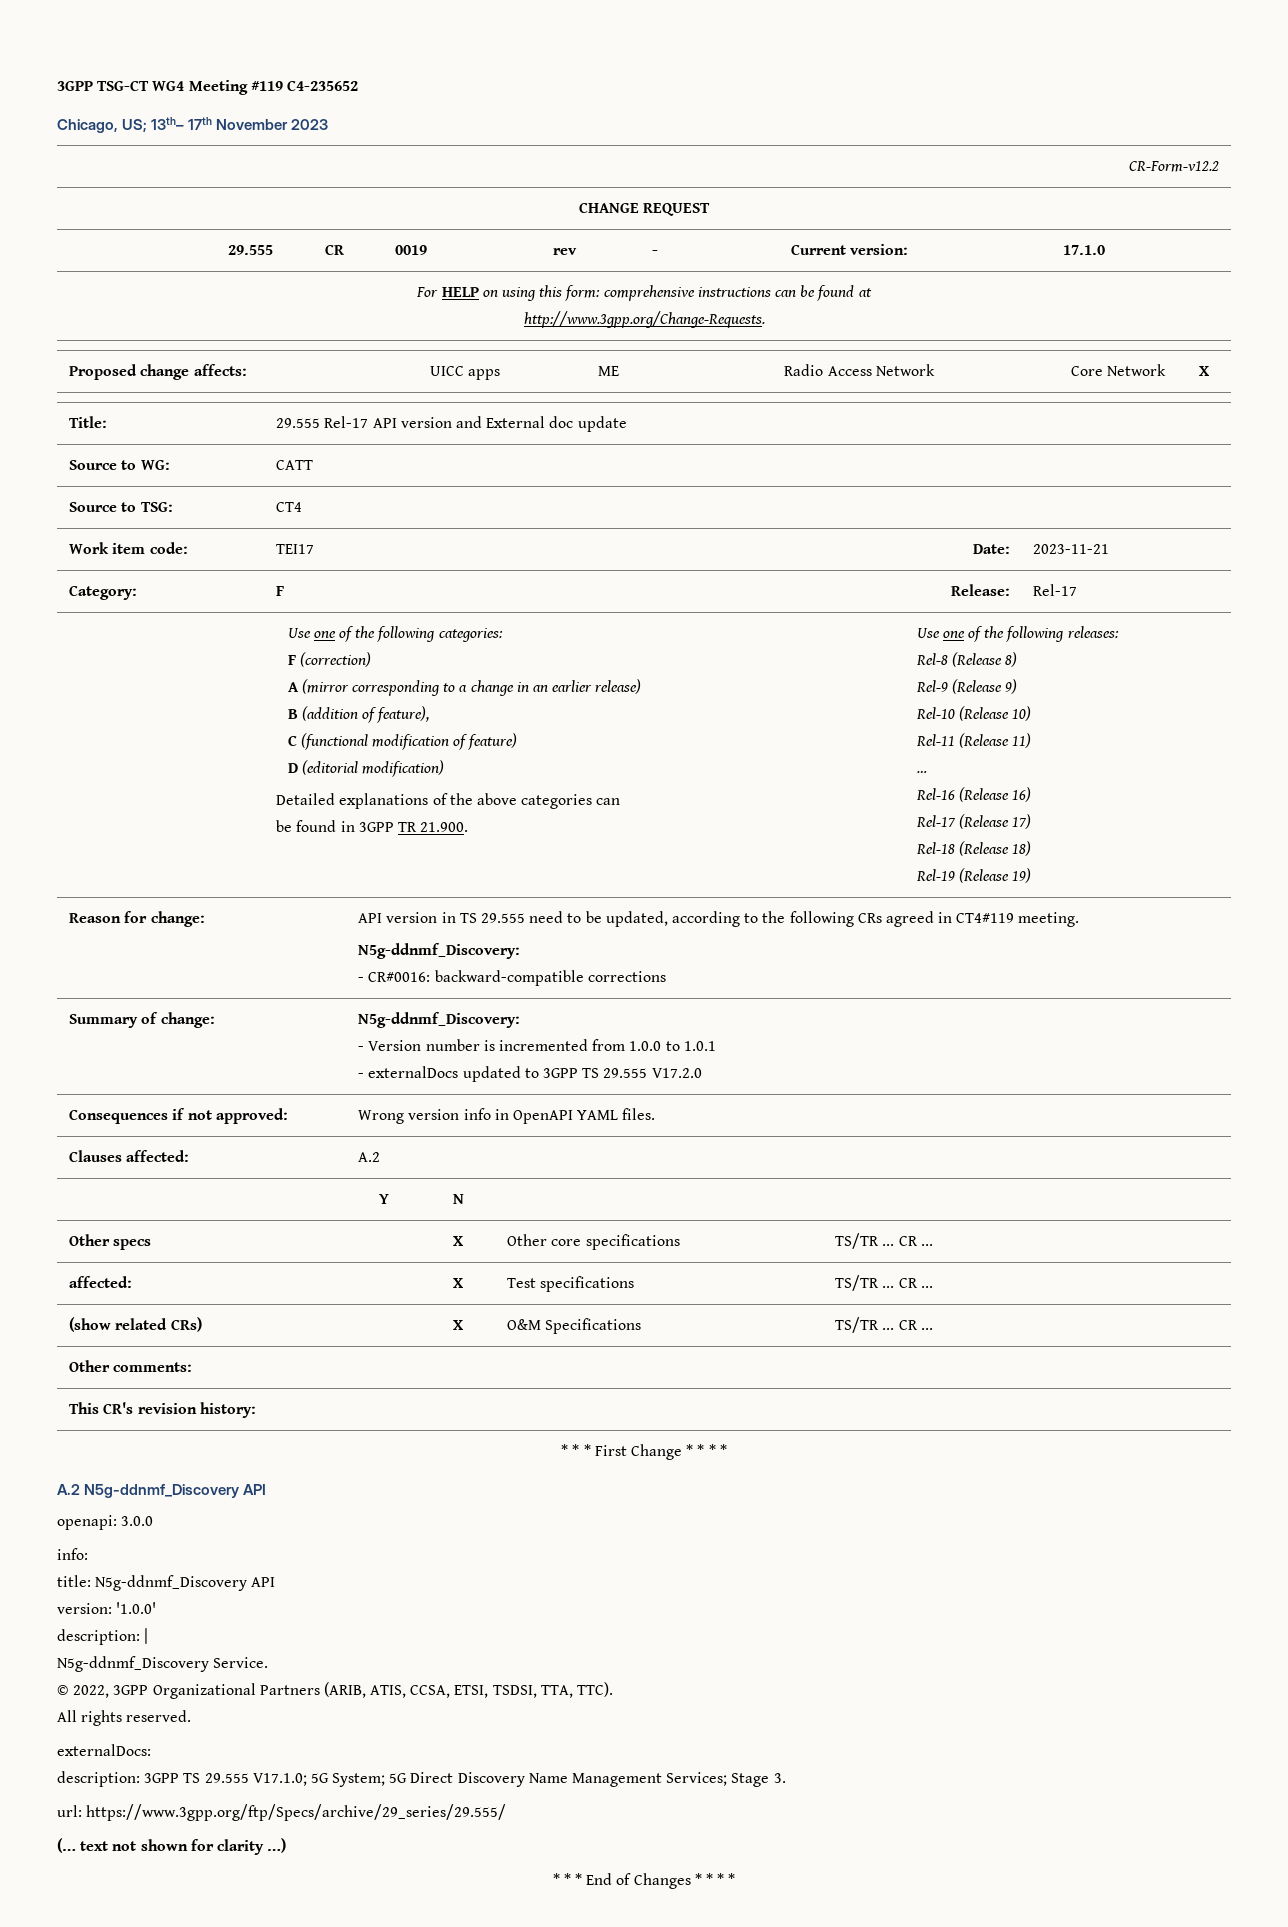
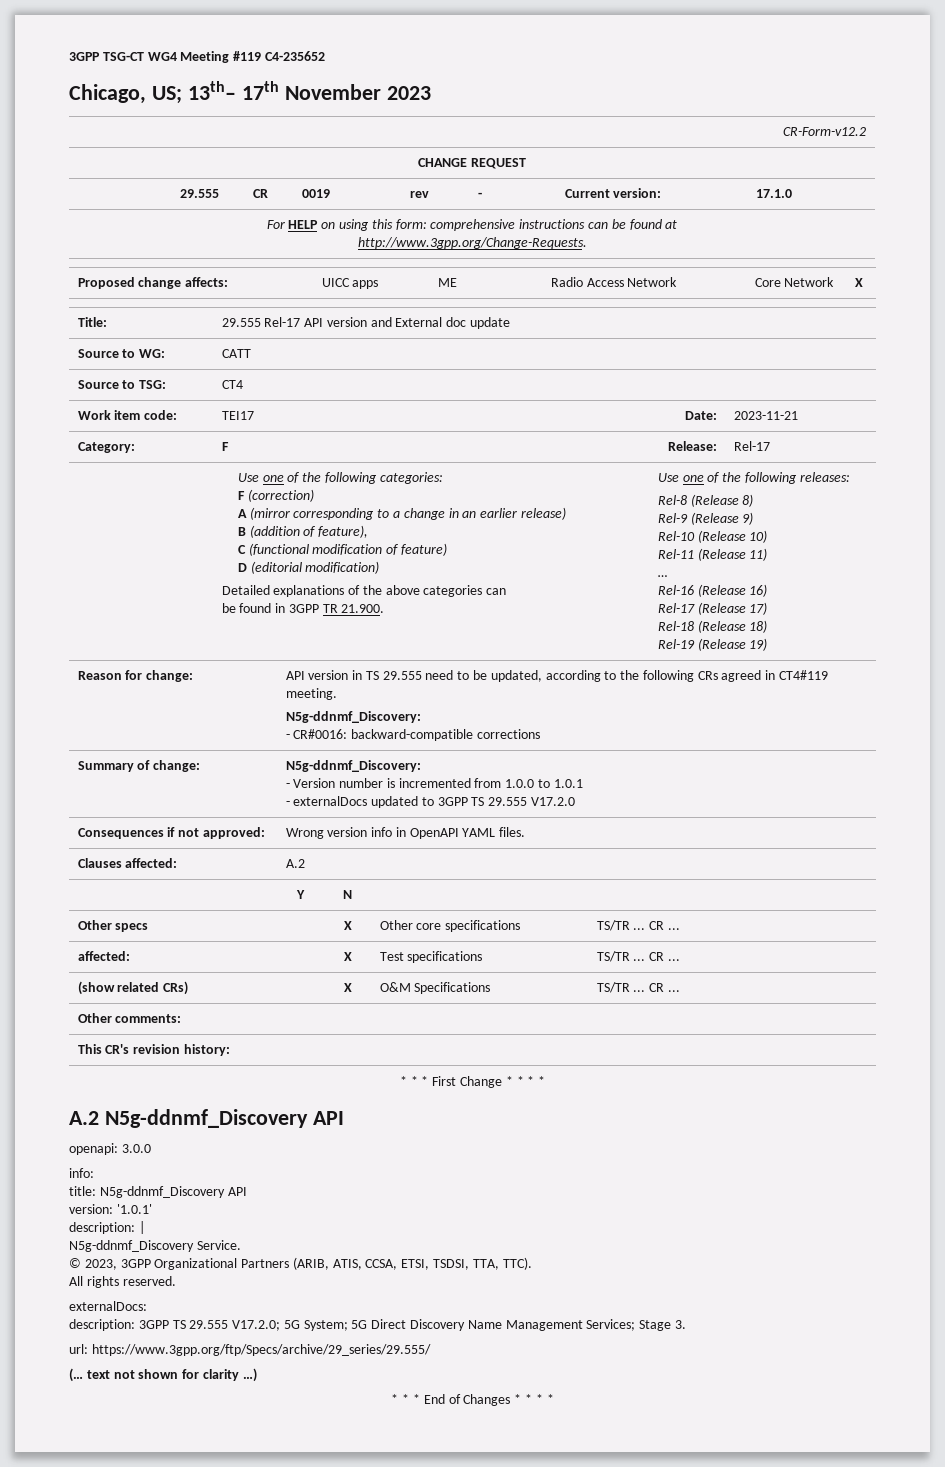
[116,1602,157,1614] '1.0.0' -> [116,1204,152,1214] '1.0.1'
[73,1685,110,1698] 2022, -> [84,1259,117,1270] 2023,
[252,1773,307,1786] V17.1.0; -> [232,1320,281,1331] V17.2.0;

